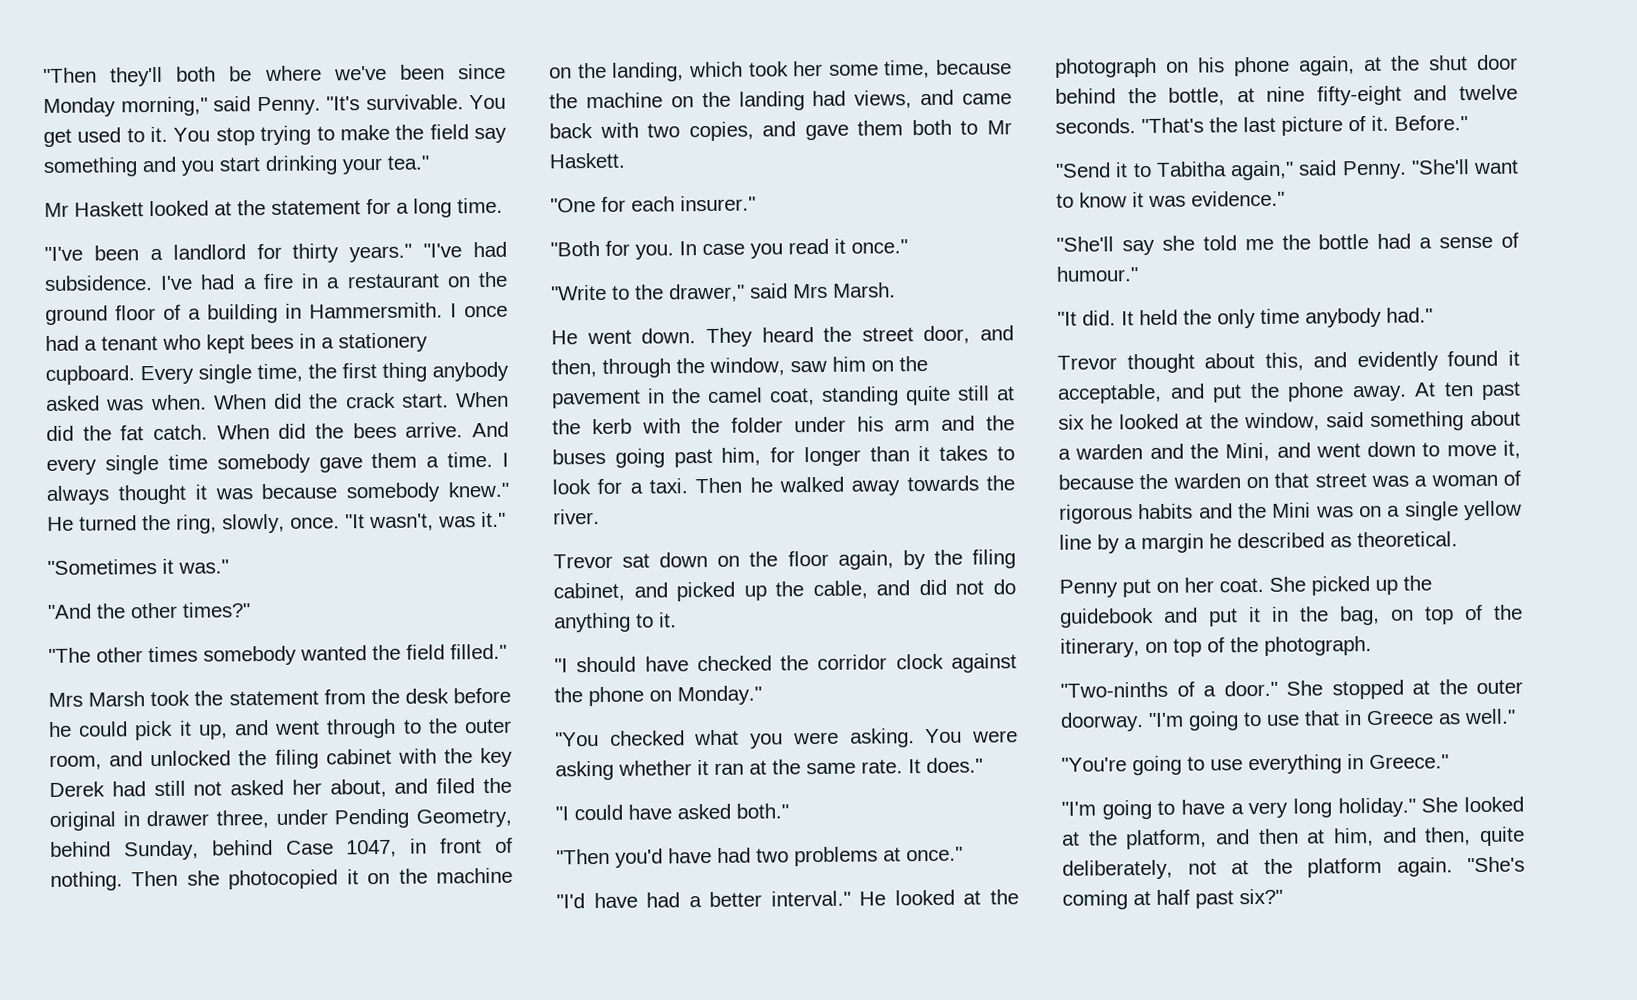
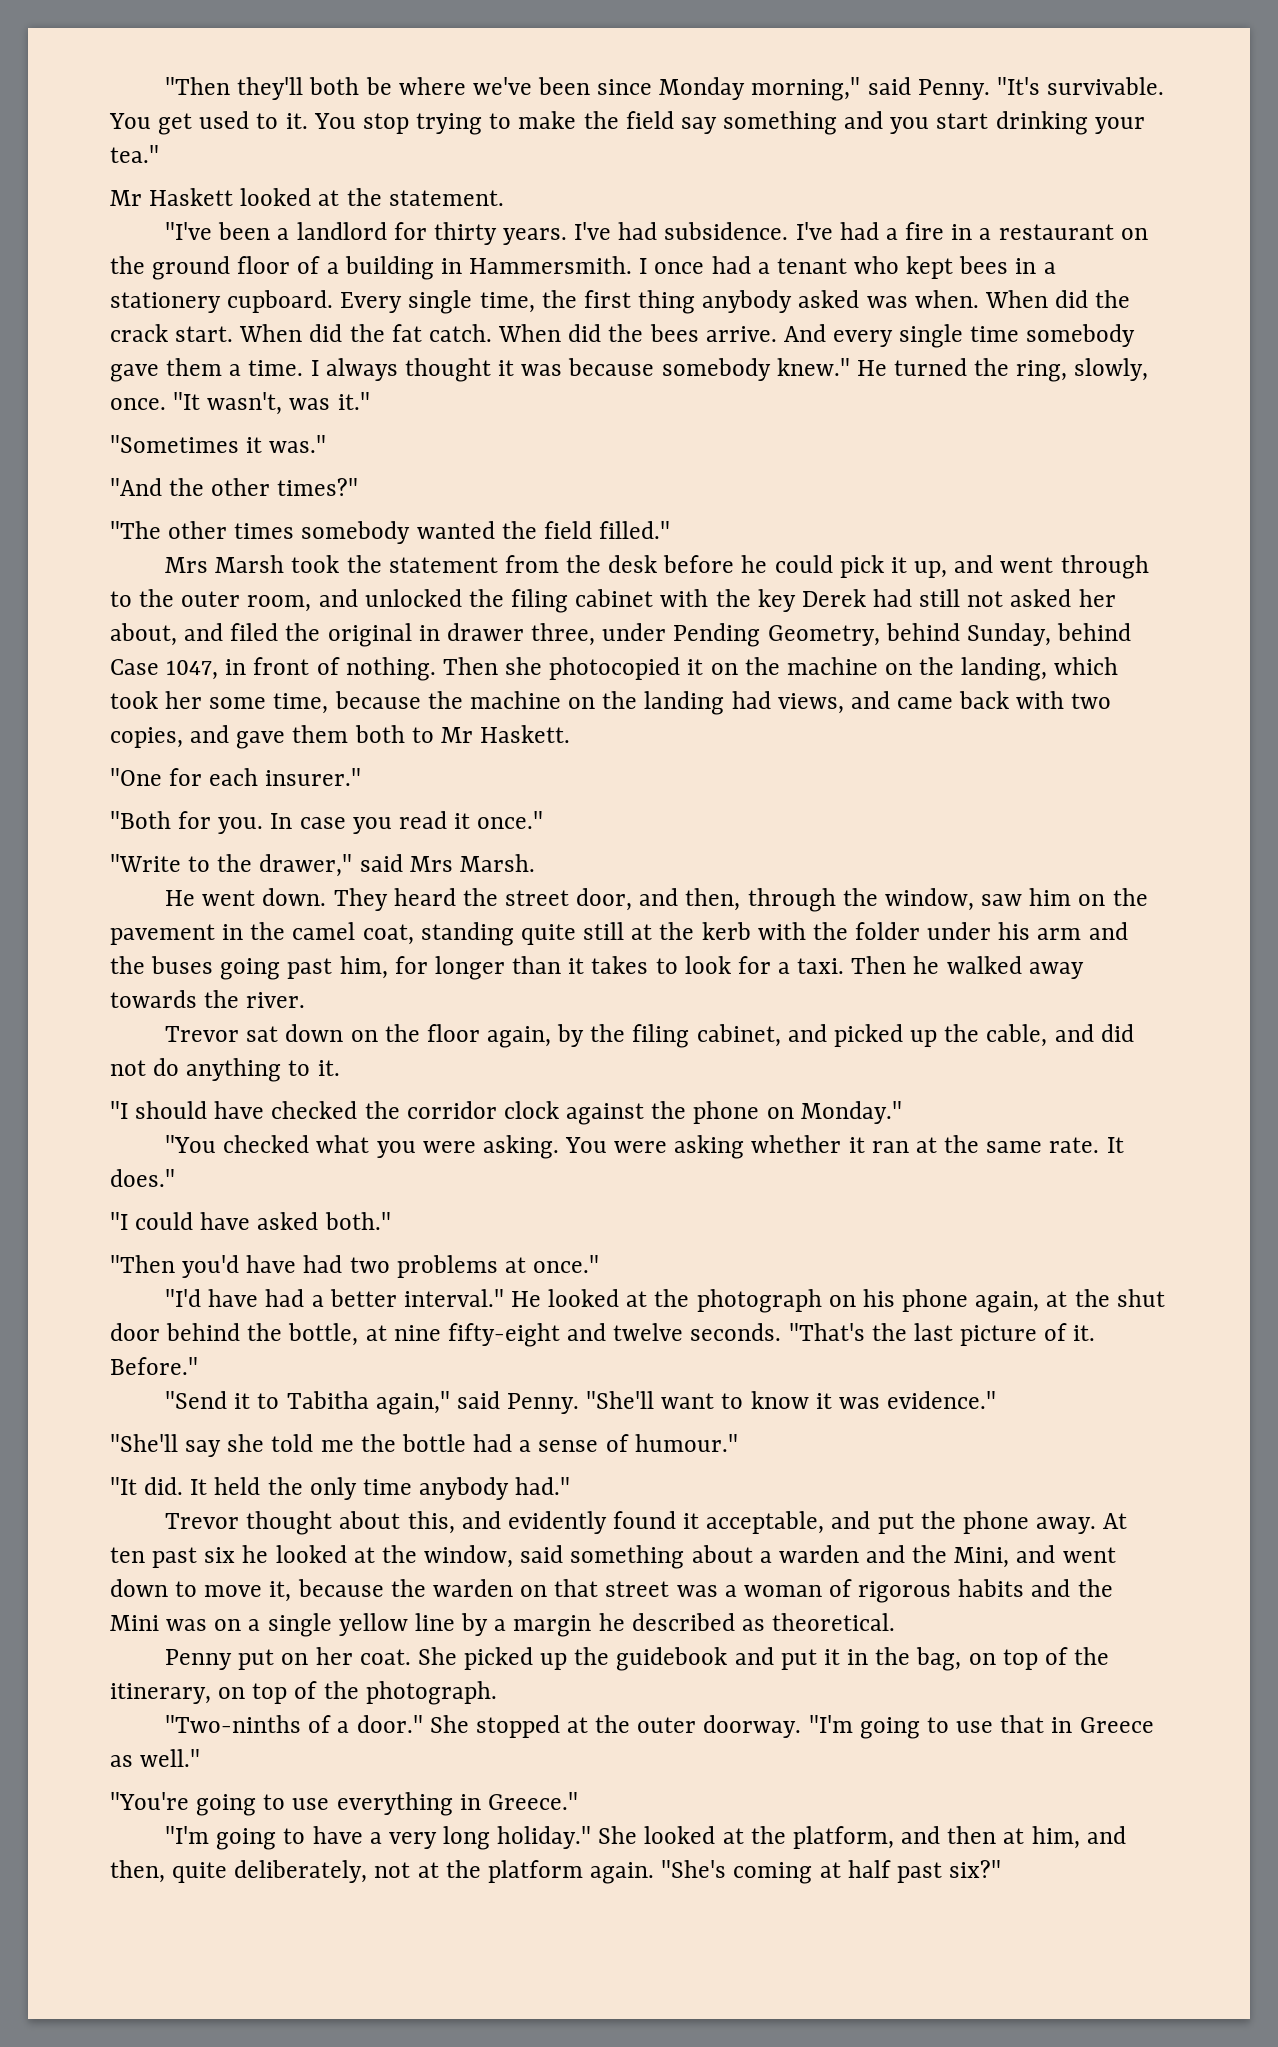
[271,197,503,218] statement for a long time. -> [388,190,504,206] statement.
[349,243,463,263] years." "I've -> [502,222,612,245] years. I've

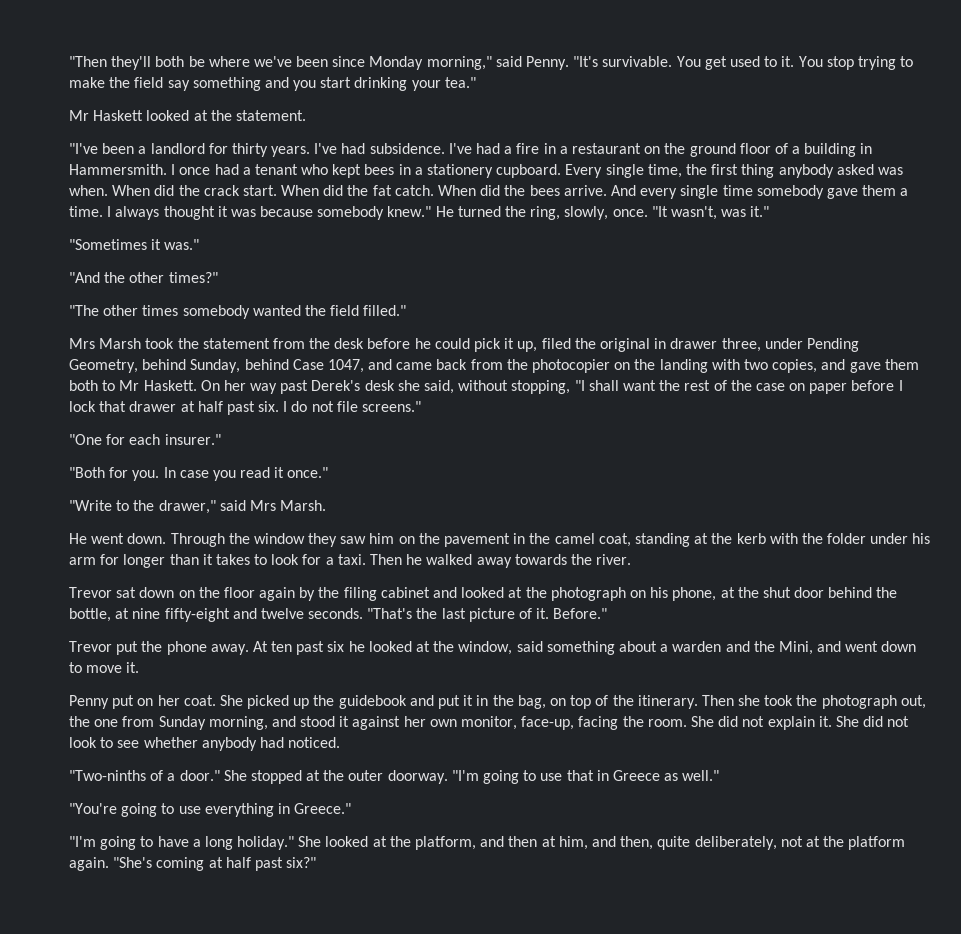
[954,555,1149,579] [110,589,1116,613] [110,623,224,646] and went through to the outer room, and unlocked the filing cabinet with the key Derek had still not asked her about, and -> (538, 346) none
[225,657,1119,681] [110,691,1010,715] in front of nothing. Then she photocopied it on the machine on the landing, which took her some time, because the machine on the landing had views, and came back -> [368,359,708,373] and came back from the photocopier on the landing
(571, 734) none -> [200,380,903,394] [69,401,422,415] On her way past Derek's desk she said, without stopping, "I shall want the rest of the case on paper before I lock that drawer at half past six. I do not file screens."
[333,888,974,912] They heard the street door, and then, through the window, -> [170,533,338,547] Through the window they
[520,922,625,945] quite still -> (690, 540) none
[1088,922,1128,940] [110,956,388,980] and the buses going past him, -> (96, 561) none
[486,1026,551,1048] again, -> [259,587,296,601] again
[696,1024,1134,1047] [110,1058,340,1082] [110,1101,902,1125] [165,1135,1124,1159] [110,1169,175,1187] [110,1212,391,1230] [110,1255,600,1278] [165,1289,541,1307] cabinet, and picked up the cable, and did not do anything to it. // "I should have checked the corridor clock against the phone on Monday." // "You checked what you were asking. You were asking whether it ran at the same rate. It does." // "I could have asked both." // "Then you'd have had two problems at once." // "I'd have had a better interval." He -> [380,587,458,598] cabinet and
[902,1289,1040,1313] phone again, -> [672,587,717,601] phone,
[165,1391,997,1415] [110,1434,738,1457] [110,1477,571,1500] [165,1511,871,1535] "Send it to Tabitha again," said Penny. "She'll want to know it was evidence." // "She'll say she told me the bottle had a sense of humour." // "It did. It held the only time anybody had." // Trevor thought about this, and evidently found it acceptable, and -> [69,641,112,652] Trevor
[269,1579,1113,1603] [110,1613,896,1637] it, because the warden on that street was a woman of rigorous habits and the Mini was on a single yellow line by a margin he described as theoretical. -> [126,662,140,673] it.
[110,1681,497,1705] itinerary, on top of the photograph. -> [637,695,926,709] [69,716,910,730] [69,737,341,751] itinerary. Then she took the photograph out, the one from Sunday morning, and stood it against her own monitor, face-up, facing the room. She did not explain it. She did not look to see whether anybody had noticed.
[388,1832,437,1849] very -> (201, 843) none

